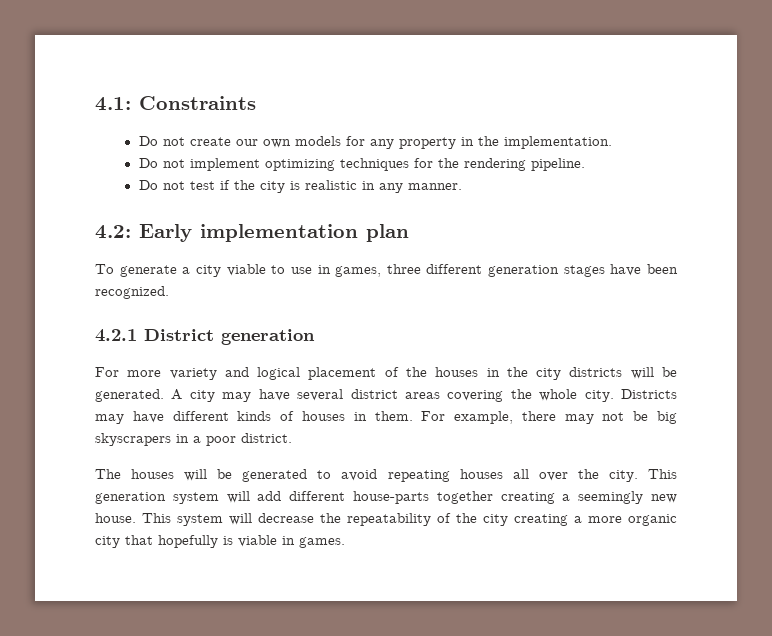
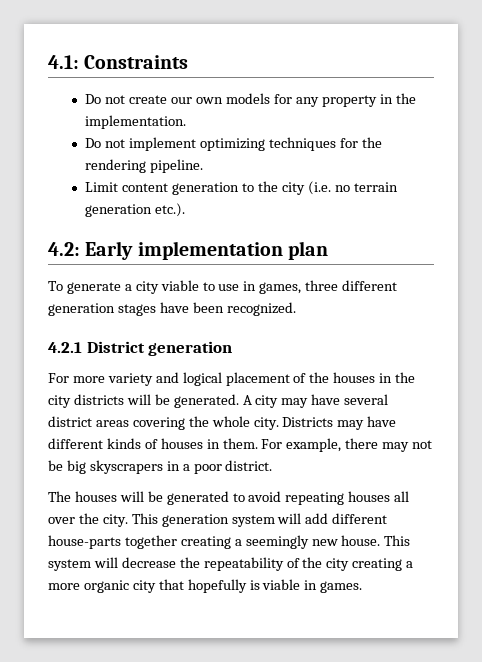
[138,180,462,193] Do not test if the city is realistic in any manner. -> [85,181,398,195] [85,203,186,217] Limit content generation to the city (i.e. no terrain generation etc.).

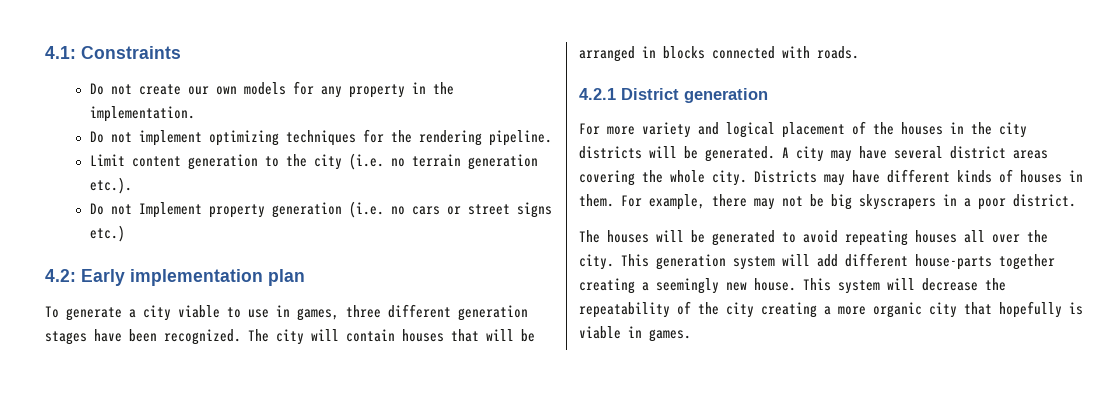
(186, 210) none -> [89,201,552,218] [89,225,125,242] // Do not Implement property generation (i.e. no cars or street signs etc.)
(296, 309) none -> [248,329,535,345] [579,46,859,62] The city will contain houses that will be arranged in blocks connected with roads.

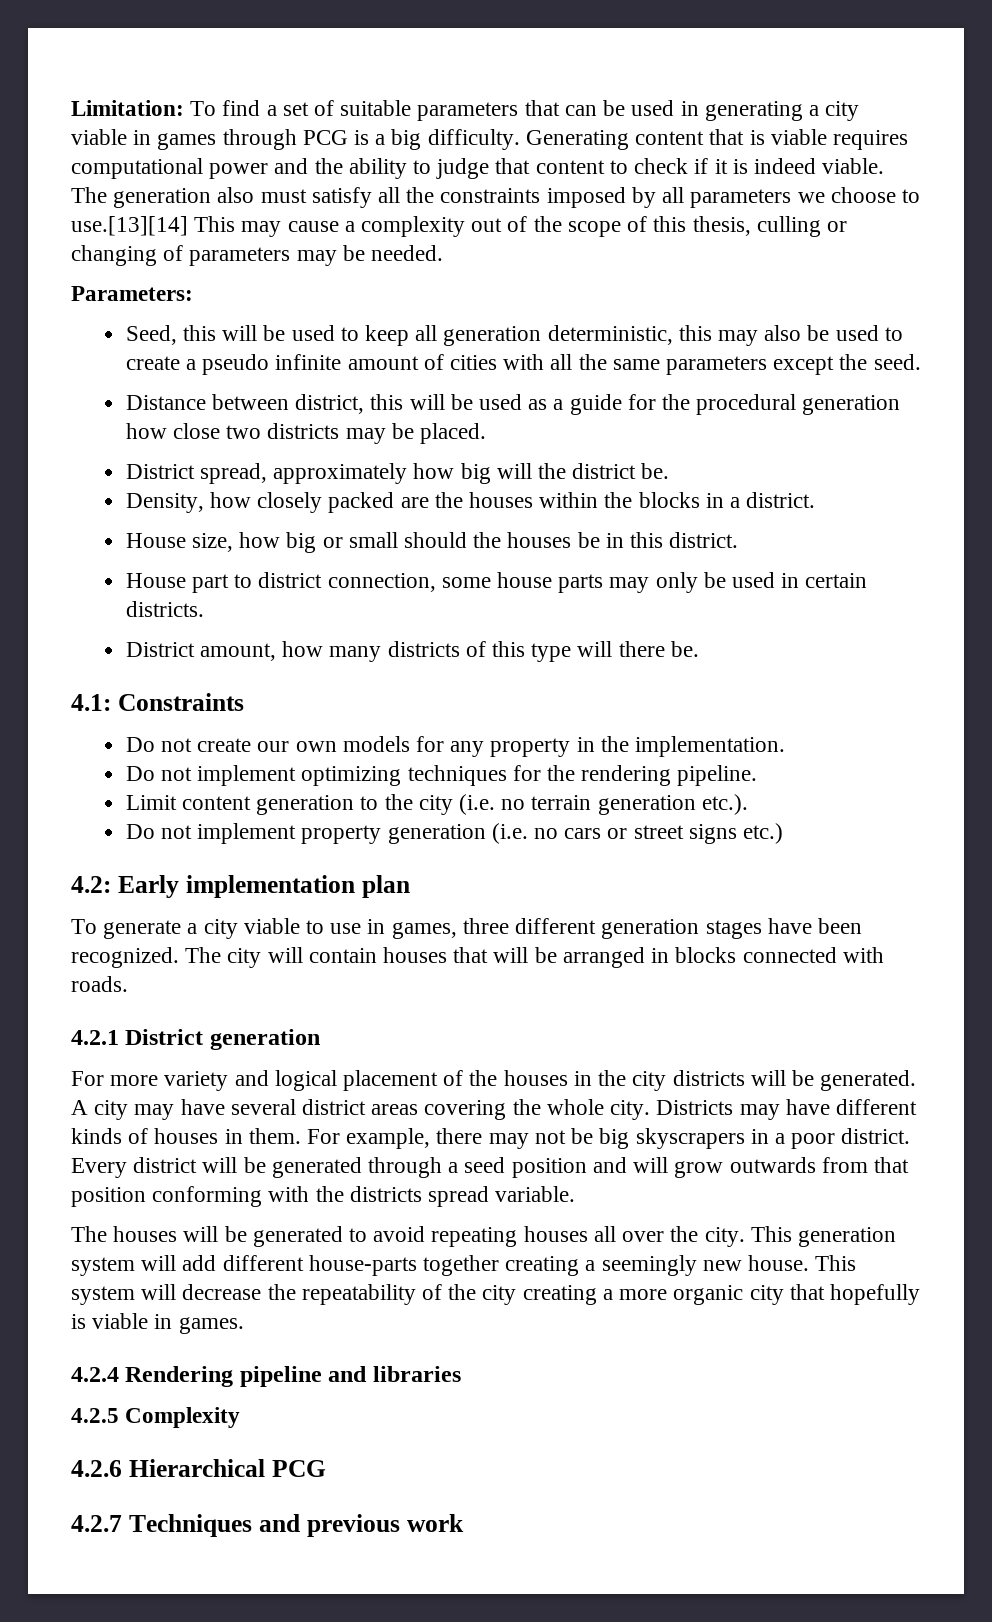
(45, 52) none -> [71,100,860,121] [71,129,908,150] [71,158,885,179] [71,187,920,208] [71,216,847,237] [71,245,444,266] [71,286,193,301] [125,325,903,346] [125,354,921,375] [125,394,901,415] [125,423,486,444] [125,463,670,484] [125,492,816,513] [125,532,739,553] [125,572,868,593] [125,601,204,617] [125,641,699,662] Limitation: To find a set of suitable parameters that can be used in generating a city viable in games through PCG is a big difficulty. Generating content that is viable requires computational power and the ability to judge that content to check if it is indeed viable. The generation also must satisfy all the constraints imposed by all parameters we choose to use.[13][14] This may cause a complexity out of the scope of this thesis, culling or changing of parameters may be needed. // Parameters: // Seed, this will be used to keep all generation deterministic, this may also be used to create a pseudo infinite amount of cities with all the same parameters except the seed. // Distance between district, this will be used as a guide for the procedural generation how close two districts may be placed. // District spread, approximately how big will the district be. // Density, how closely packed are the houses within the blocks in a district. // House size, how big or small should the houses be in this district. // House part to district connection, some house parts may only be used in certain districts. // District amount, how many districts of this type will there be. //
[138,202,202,218] Implement -> [197,823,297,844] implement
(1076, 200) none -> [71,1157,909,1178] [71,1186,576,1207] Every district will be generated through a seed position and will grow outwards from that position conforming with the districts spread variable.
(691, 335) none -> [71,1366,461,1387] [71,1407,241,1428] [71,1459,326,1477] [71,1514,464,1537] // 4.2.4 Rendering pipeline and libraries // 4.2.5 Complexity // 4.2.6 Hierarchical PCG // 4.2.7 Techniques and previous work

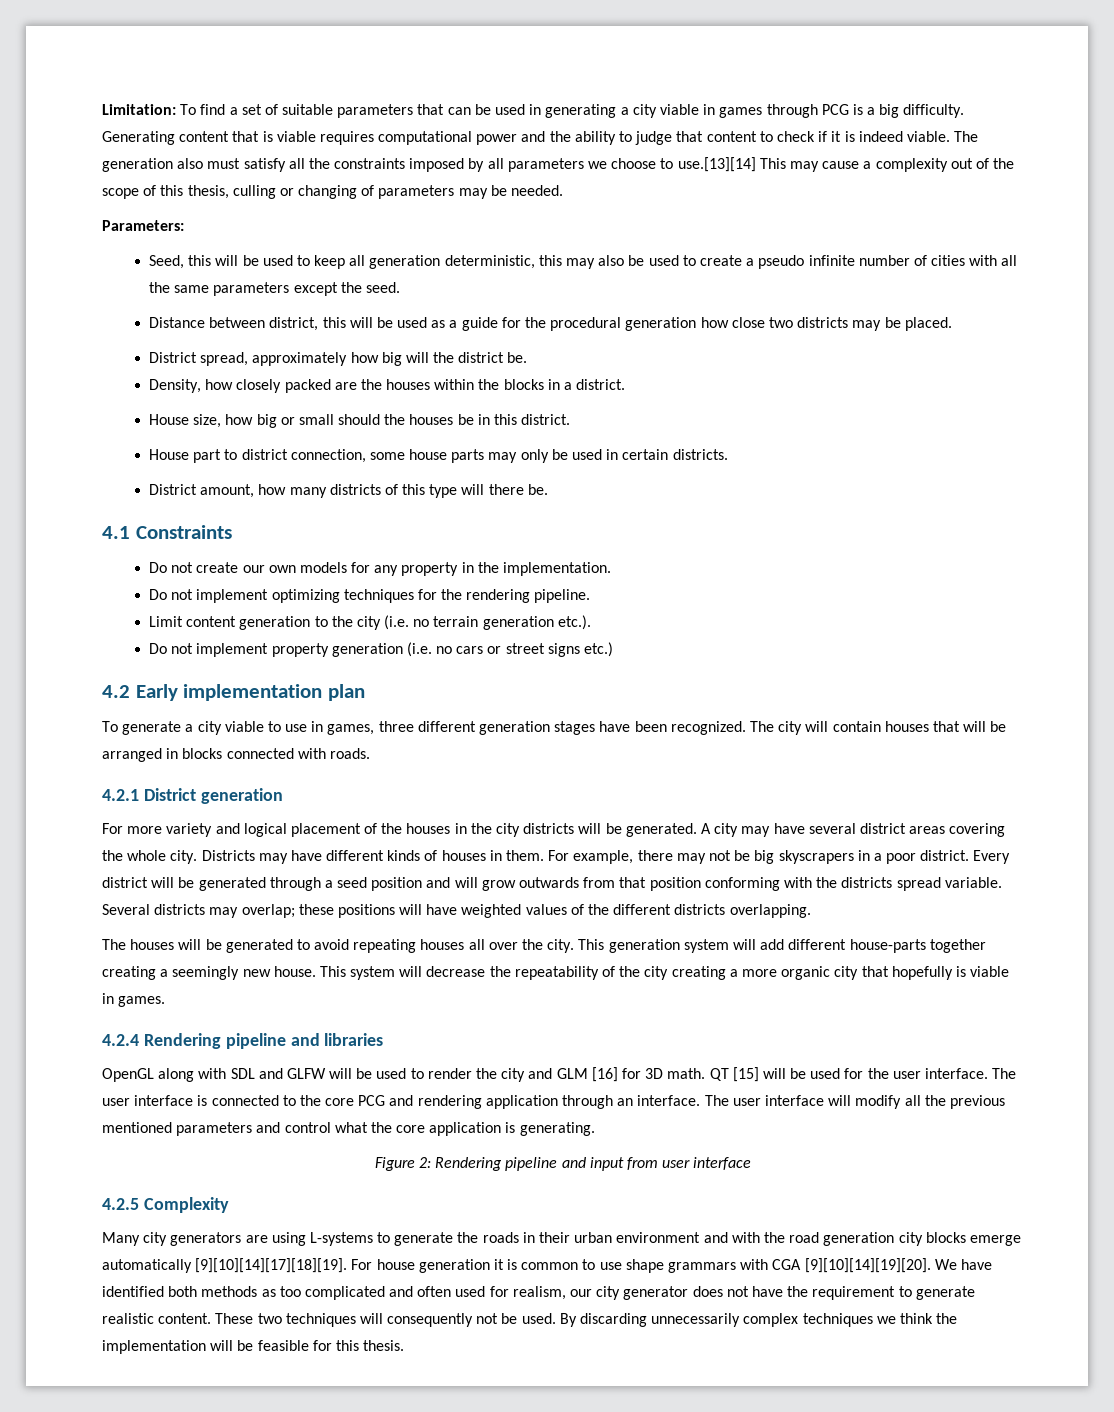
[347,356,419,370] amount -> [858,255,910,266] number
[71,694,111,711] 4.1: -> [102,526,130,539] 4.1
[71,876,111,893] 4.2: -> [102,685,130,698] 4.2
(576, 1194) none -> [102,904,811,918] Several districts may overlap; these positions will have weighted values of the different districts overlapping.
[71,1407,241,1428] [71,1459,326,1477] [71,1514,464,1537] 4.2.5 Complexity // 4.2.6 Hierarchical PCG // 4.2.7 Techniques and previous work -> [102,1067,1017,1082] [102,1095,1005,1109] [102,1122,595,1136] [374,1157,752,1171] [102,1197,229,1213] [102,1232,1021,1246] [102,1258,992,1273] [102,1286,975,1300] [102,1313,958,1327] [102,1340,405,1354] OpenGL along with SDL and GLFW will be used to render the city and GLM [16] for 3D math. QT [15] will be used for the user interface. The user interface is connected to the core PCG and rendering application through an interface. The user interface will modify all the previous mentioned parameters and control what the core application is generating. // Figure 2: Rendering pipeline and input from user interface // 4.2.5 Complexity // Many city generators are using L-systems to generate the roads in their urban environment and with the road generation city blocks emerge automatically [9][10][14][17][18][19]. For house generation it is common to use shape grammars with CGA [9][10][14][19][20]. We have identified both methods as too complicated and often used for realism, our city generator does not have the requirement to generate realistic content. These two techniques will consequently not be used. By discarding unnecessarily complex techniques we think the implementation will be feasible for this thesis.

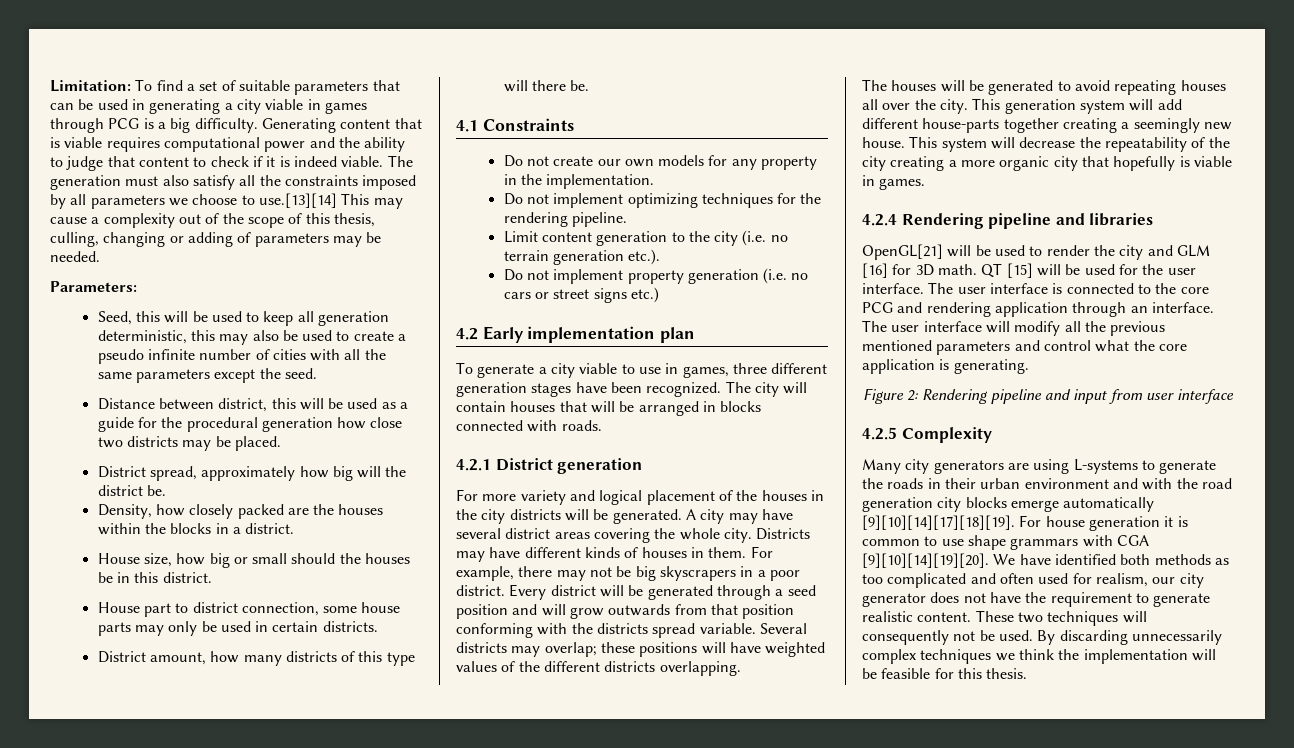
[177,158,241,169] also must -> [125,175,189,186] must also
[232,185,358,199] culling or changing -> [50,232,233,247] culling, changing or adding
[102,1068,326,1082] OpenGL along with SDL and GLFW -> [862,244,943,260] OpenGL[21]

